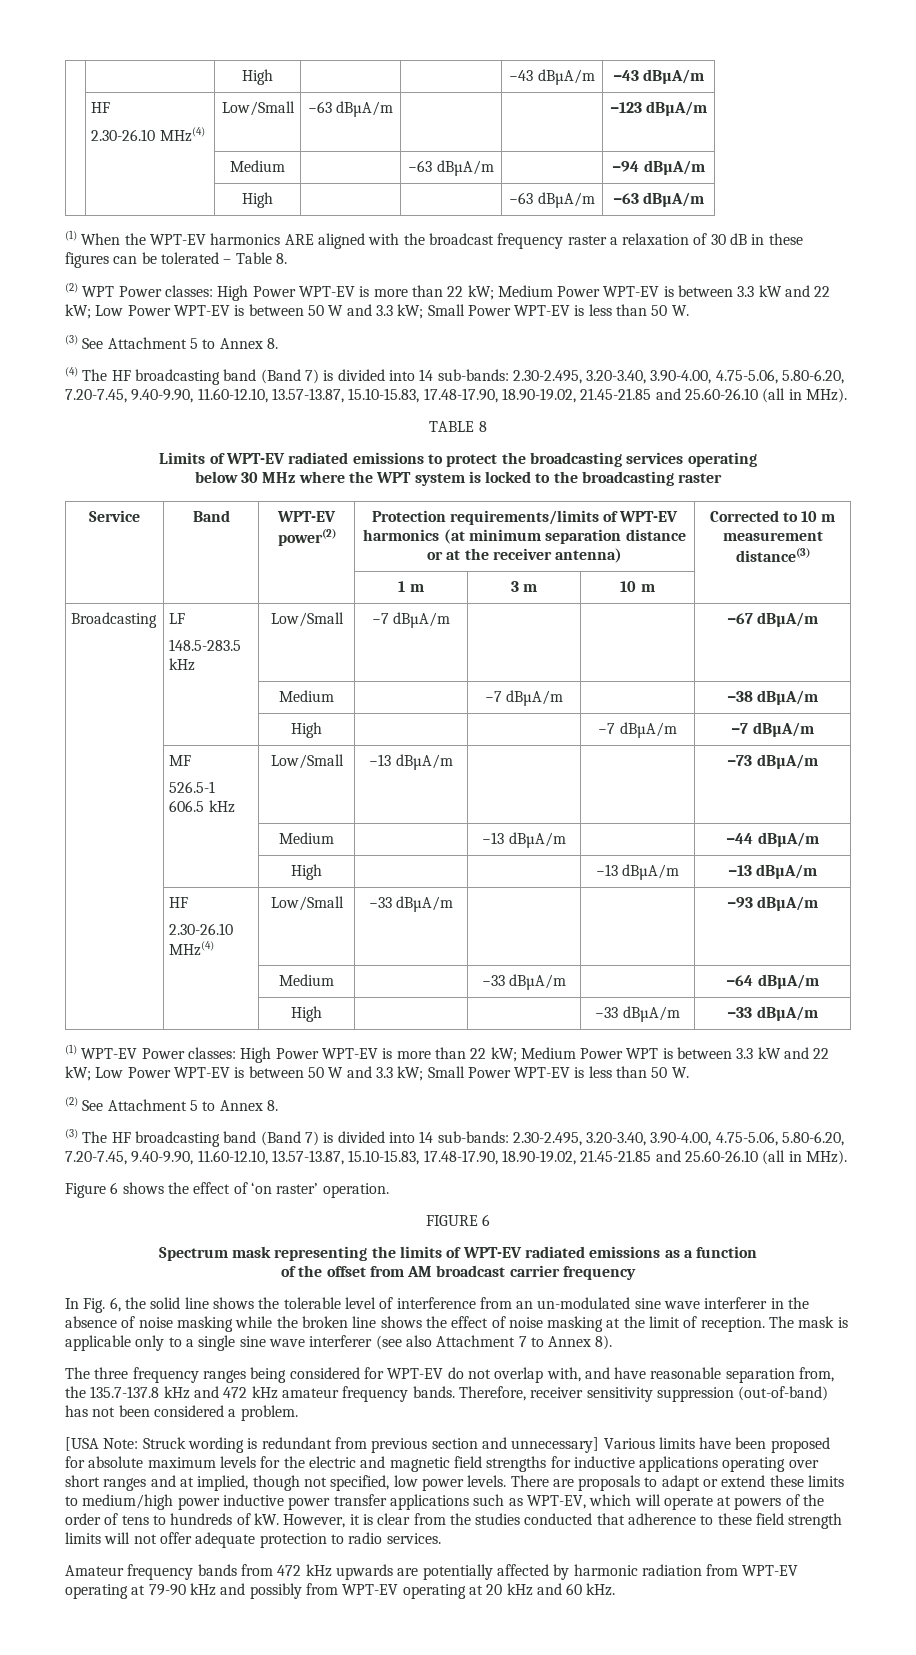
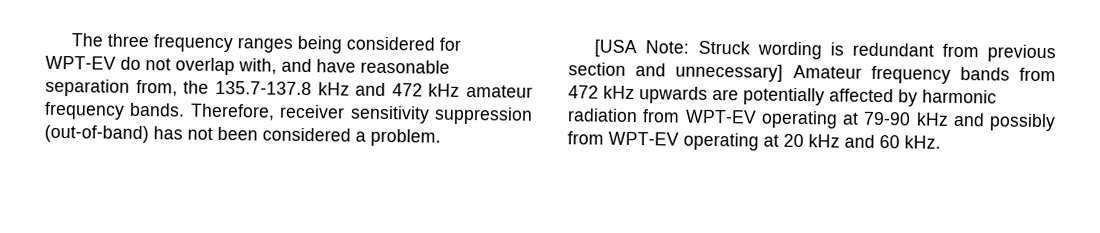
[242,69,273,85] [509,69,595,85] [612,69,705,84] [91,102,111,113] [91,127,205,142] [221,101,295,116] [307,101,394,117] [609,101,708,116] [230,160,285,172] [408,160,494,176] [612,160,705,175] [242,192,273,208] [509,192,595,208] [612,192,705,207] [65,230,803,249] [65,252,287,268] [65,283,831,301] [65,304,689,319] [65,335,278,349] [65,367,845,385] [65,388,847,403] [429,421,487,432] [159,452,757,467] [194,471,723,486] [89,510,140,522] [192,510,230,522] [277,511,336,522] [277,528,336,546] [371,510,679,525] [363,529,686,544] [426,548,623,563] [709,510,836,522] [722,531,823,541] [735,547,810,562] [398,581,424,592] [510,581,538,592] [620,581,655,592] [71,612,158,628] [169,613,186,624] [169,639,242,651] [169,658,196,671] [270,612,344,627] [371,612,451,628] [726,612,819,627] [279,690,334,702] [484,690,564,706] [726,690,819,705] [291,722,322,738] [598,722,677,738] [731,722,814,737] [169,755,192,766] [169,781,216,793] [169,800,235,813] [270,754,344,769] [369,754,453,770] [727,754,818,769] [279,832,334,844] [482,832,566,848] [726,832,819,847] [291,864,322,880] [595,864,680,880] [727,864,818,879] [169,897,189,908] [169,923,234,935] [169,941,215,956] [270,896,344,911] [368,896,454,912] [726,896,819,911] [279,974,334,986] [481,974,567,990] [726,974,819,989] [291,1006,322,1022] [595,1006,680,1022] [727,1006,818,1021] [65,1044,830,1063] [65,1066,689,1081] [65,1097,278,1111] [65,1129,845,1147] [65,1150,847,1165] [65,1182,389,1198] [425,1214,491,1226] [158,1246,758,1261] [280,1265,637,1280] [65,1297,810,1313] [65,1316,848,1332] [65,1335,613,1351] | | High | | | −43 dBµA/m | −43 dBµA/m // | HF // 2.30-26.10 MHz(4) | Low/Small | −63 dBµA/m | | | −123 dBµA/m // | | Medium | | −63 dBµA/m | | −94 dBµA/m // | | High | | | −63 dBµA/m | −63 dBµA/m // (1) When the WPT-EV harmonics ARE aligned with the broadcast frequency raster a relaxation of 30 dB in these figures can be tolerated – Table 8. // (2) WPT Power classes: High Power WPT-EV is more than 22 kW; Medium Power WPT-EV is between 3.3 kW and 22 kW; Low Power WPT-EV is between 50 W and 3.3 kW; Small Power WPT-EV is less than 50 W. // (3) See Attachment 5 to Annex 8. // (4) The HF broadcasting band (Band 7) is divided into 14 sub-bands: 2.30-2.495, 3.20-3.40, 3.90-4.00, 4.75-5.06, 5.80-6.20, 7.20-7.45, 9.40-9.90, 11.60-12.10, 13.57-13.87, 15.10-15.83, 17.48-17.90, 18.90-19.02, 21.45-21.85 and 25.60-26.10 (all in MHz). // TABLE 8 // Limits of WPT-EV radiated emissions to protect the broadcasting services operating // below 30 MHz where the WPT system is locked to the broadcasting raster // Service | Band | WPT-EV power(2) | Protection requirements/limits of WPT-EV harmonics (at minimum separation distance or at the receiver antenna) | Corrected to 10 m measurement distance(3) // | | | 1 m | 3 m | 10 m | // Broadcasting | LF // 148.5-283.5 kHz | Low/Small | −7 dBµA/m | | | −67 dBµA/m // | | Medium | | −7 dBµA/m | | −38 dBµA/m // | | High | | | −7 dBµA/m | −7 dBµA/m // | MF // 526.5-1 606.5 kHz | Low/Small | −13 dBµA/m | | | −73 dBµA/m // | | Medium | | −13 dBµA/m | | −44 dBµA/m // | | High | | | −13 dBµA/m | −13 dBµA/m // | HF // 2.30-26.10 MHz(4) | Low/Small | −33 dBµA/m | | | −93 dBµA/m // | | Medium | | −33 dBµA/m | | −64 dBµA/m // | | High | | | −33 dBµA/m | −33 dBµA/m // (1) WPT-EV Power classes: High Power WPT-EV is more than 22 kW; Medium Power WPT is between 3.3 kW and 22 kW; Low Power WPT-EV is between 50 W and 3.3 kW; Small Power WPT-EV is less than 50 W. // (2) See Attachment 5 to Annex 8. // (3) The HF broadcasting band (Band 7) is divided into 14 sub-bands: 2.30-2.495, 3.20-3.40, 3.90-4.00, 4.75-5.06, 5.80-6.20, 7.20-7.45, 9.40-9.90, 11.60-12.10, 13.57-13.87, 15.10-15.83, 17.48-17.90, 18.90-19.02, 21.45-21.85 and 25.60-26.10 (all in MHz). // Figure 6 shows the effect of ‘on raster’ operation. // FIGURE 6 // Spectrum mask representing the limits of WPT-EV radiated emissions as a function // of the offset from AM broadcast carrier frequency // In Fig. 6, the solid line shows the tolerable level of interference from an un-modulated sine wave interferer in the absence of noise masking while the broken line shows the effect of noise masking at the limit of reception. The mask is applicable only to a single sine wave interferer (see also Attachment 7 to Annex 8). // -> (71, 40) none
[603,1437,830,1453] [65,1456,819,1472] [65,1475,845,1491] [65,1494,825,1510] [65,1513,843,1529] [65,1532,441,1548] Various limits have been proposed for absolute maximum levels for the electric and magnetic field strengths for inductive applications operating over short ranges and at implied, though not specified, low power levels. There are proposals to adapt or extend these limits to medium/high power inductive power transfer applications such as WPT-EV, which will operate at powers of the order of tens to hundreds of kW. However, it is clear from the studies conducted that adherence to these field strength limits will not offer adequate protection to radio services. // -> (784, 72) none

